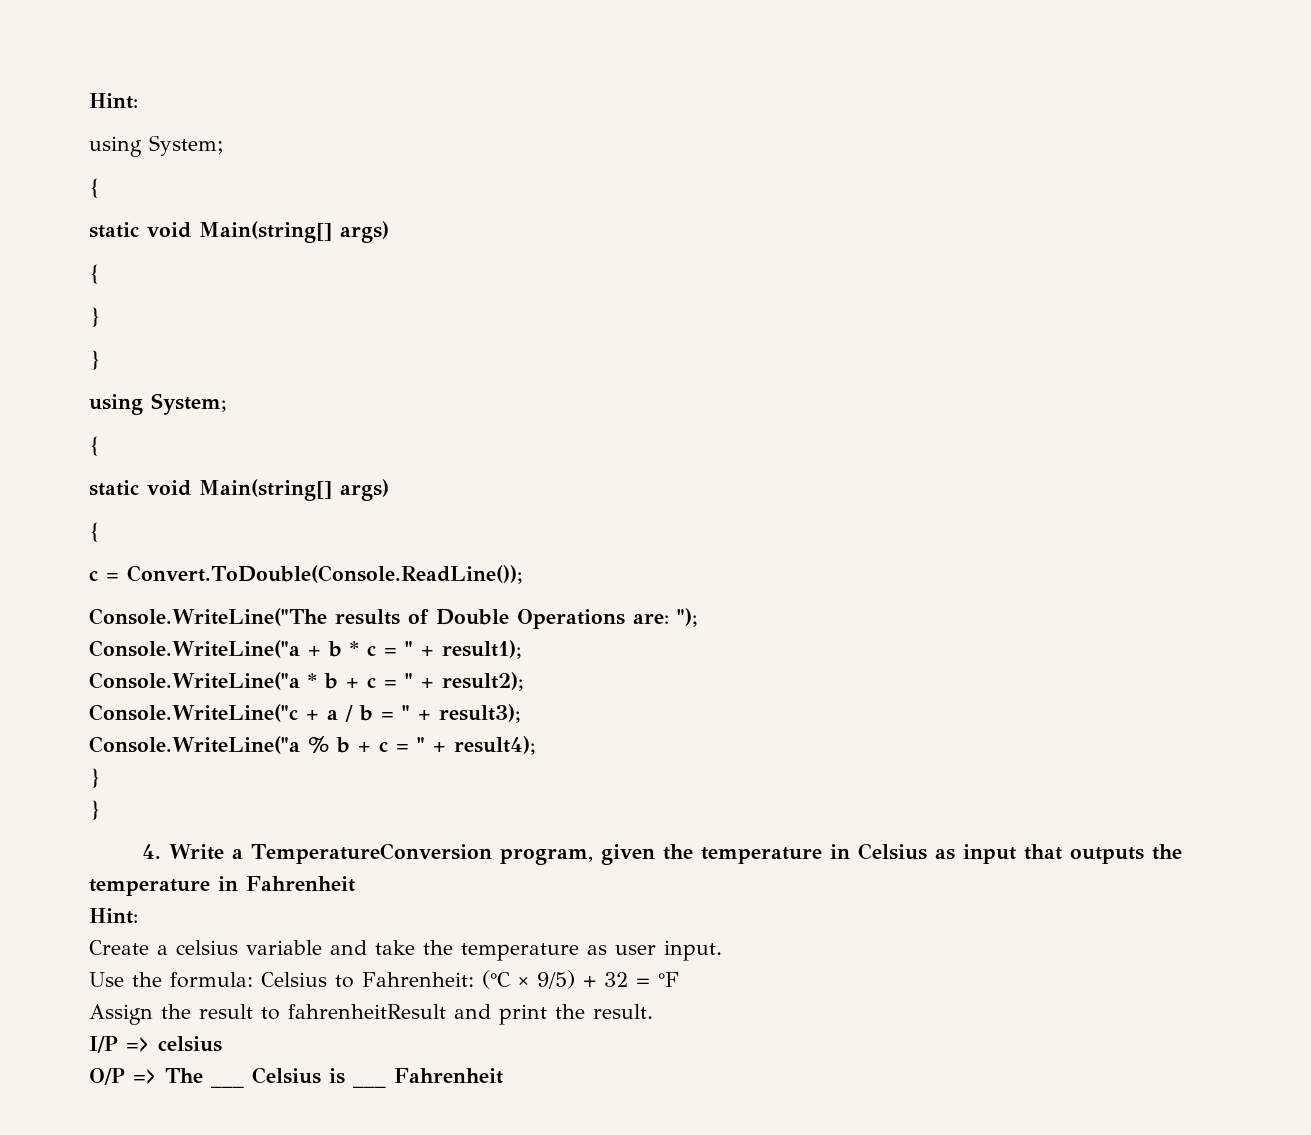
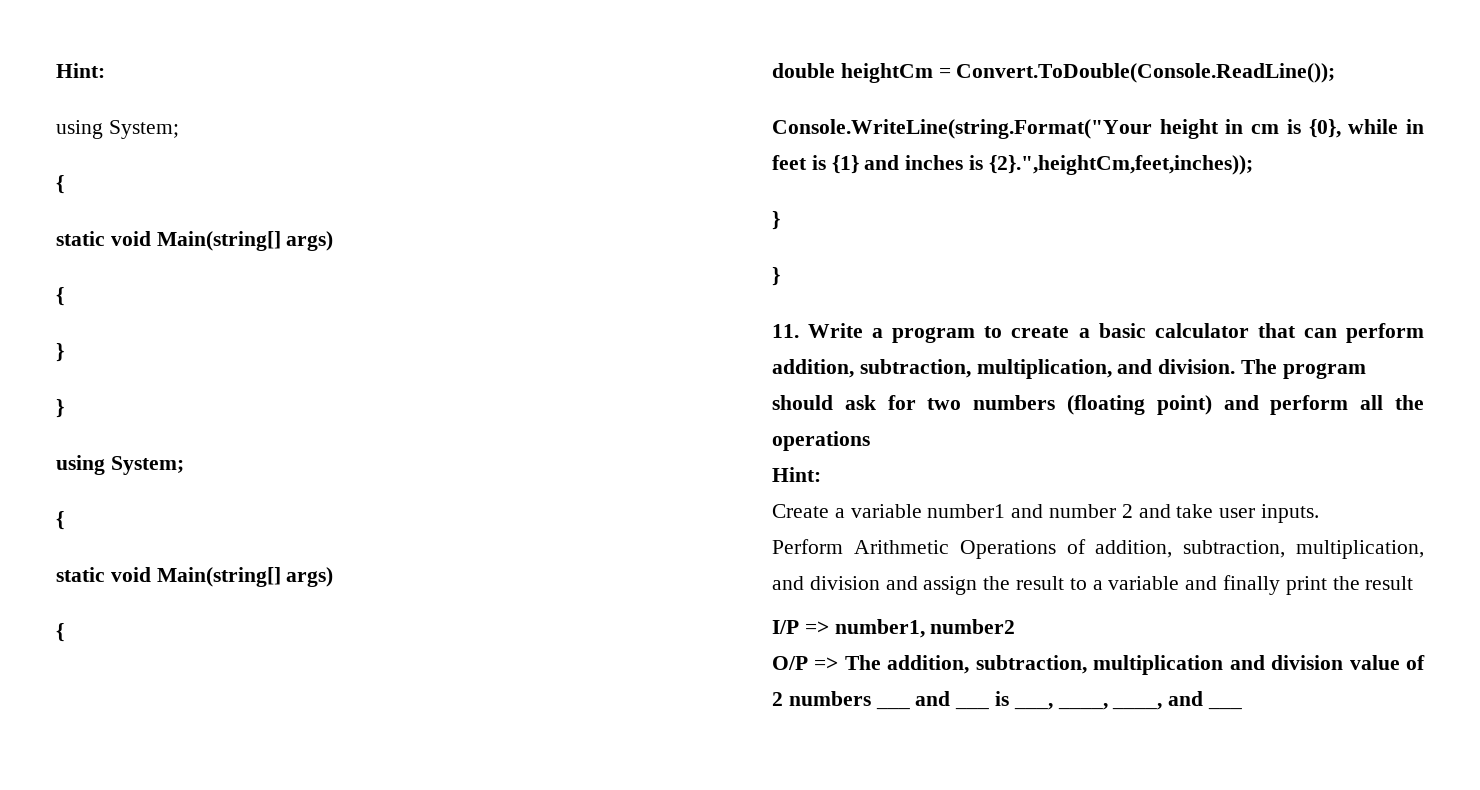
[89,570,98,581] c -> [772,63,933,83] double heightCm
[89,608,697,629] [89,640,521,659] [89,672,523,691] [89,704,520,723] [89,736,535,755] [89,768,101,788] [89,800,101,820] [141,844,161,859] Console.WriteLine("The results of Double Operations are: "); // Console.WriteLine("a + b * c = " + result1); // Console.WriteLine("a * b + c = " + result2); // Console.WriteLine("c + a / b = " + result3); // Console.WriteLine("a % b + c = " + result4); // } // } // 4. -> [772,119,1424,139] [772,155,1253,175] [772,211,780,230] [772,267,780,286] [772,324,799,338] Console.WriteLine(string.Format("Your height in cm is {0}, while in feet is {1} and inches is {2}.",heightCm,feet,inches)); // } // } // 11.
[251,843,1183,865] [89,876,355,896] [89,908,138,924] [89,940,722,961] [89,970,679,989] [89,1004,491,1025] TemperatureConversion program, given the temperature in Celsius as input that outputs the temperature in Fahrenheit // Hint: // Create a celsius variable and take the temperature as user input. // Use the formula: Celsius to Fahrenheit: (°C × 9/5) + 32 = °F // Assign the result to fahrenheitResult and -> [892,323,1424,343] [772,359,1366,379] [772,395,1424,415] [772,431,870,451] [772,467,821,482] [772,504,1320,523] [772,539,1424,559] [772,575,1281,595] program to create a basic calculator that can perform addition, subtraction, multiplication, and division. The program should ask for two numbers (floating point) and perform all the operations // Hint: // Create a variable number1 and number 2 and take user inputs. // Perform Arithmetic Operations of addition, subtraction, multiplication, and division and assign the result to a variable and finally
[593,1004,653,1019] result. -> [1365,576,1414,590] result
[158,1036,222,1052] celsius -> [834,619,1016,638] number1, number2
[211,1067,503,1088] ___ Celsius is ___ Fahrenheit -> [887,655,1425,675] [772,691,871,706] [875,706,910,710] [915,691,951,706] [955,706,990,710] [995,691,1204,710] [1208,706,1243,710] addition, subtraction, multiplication and division value of 2 numbers ___ and ___ is ___, ____, ____, and ___

